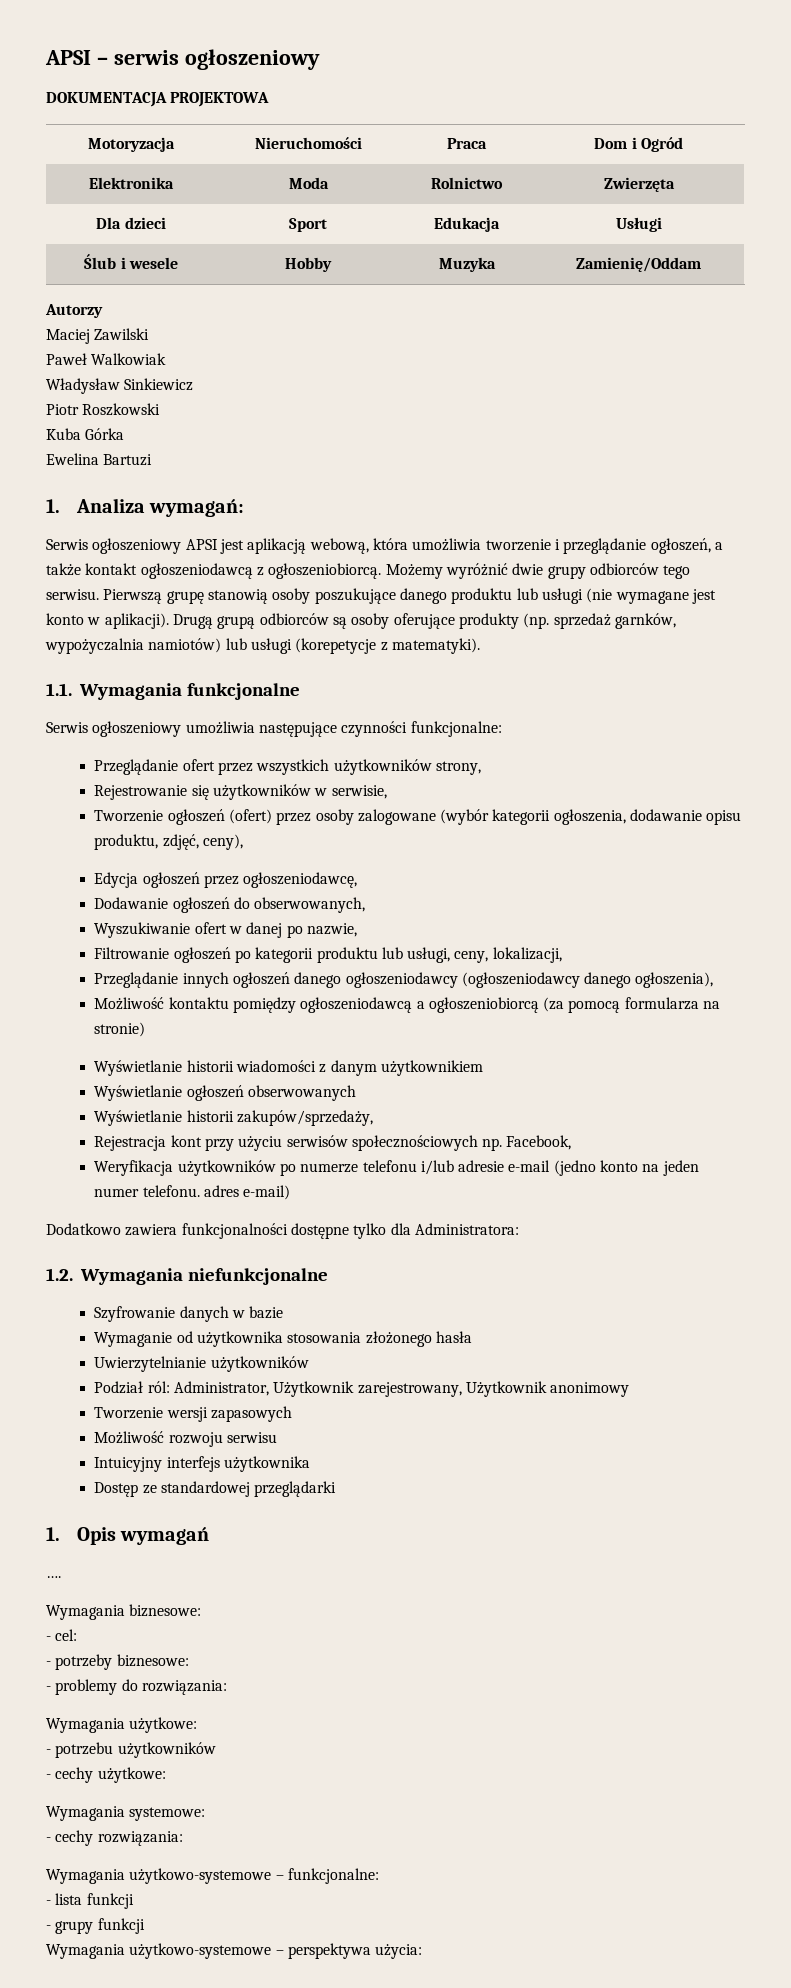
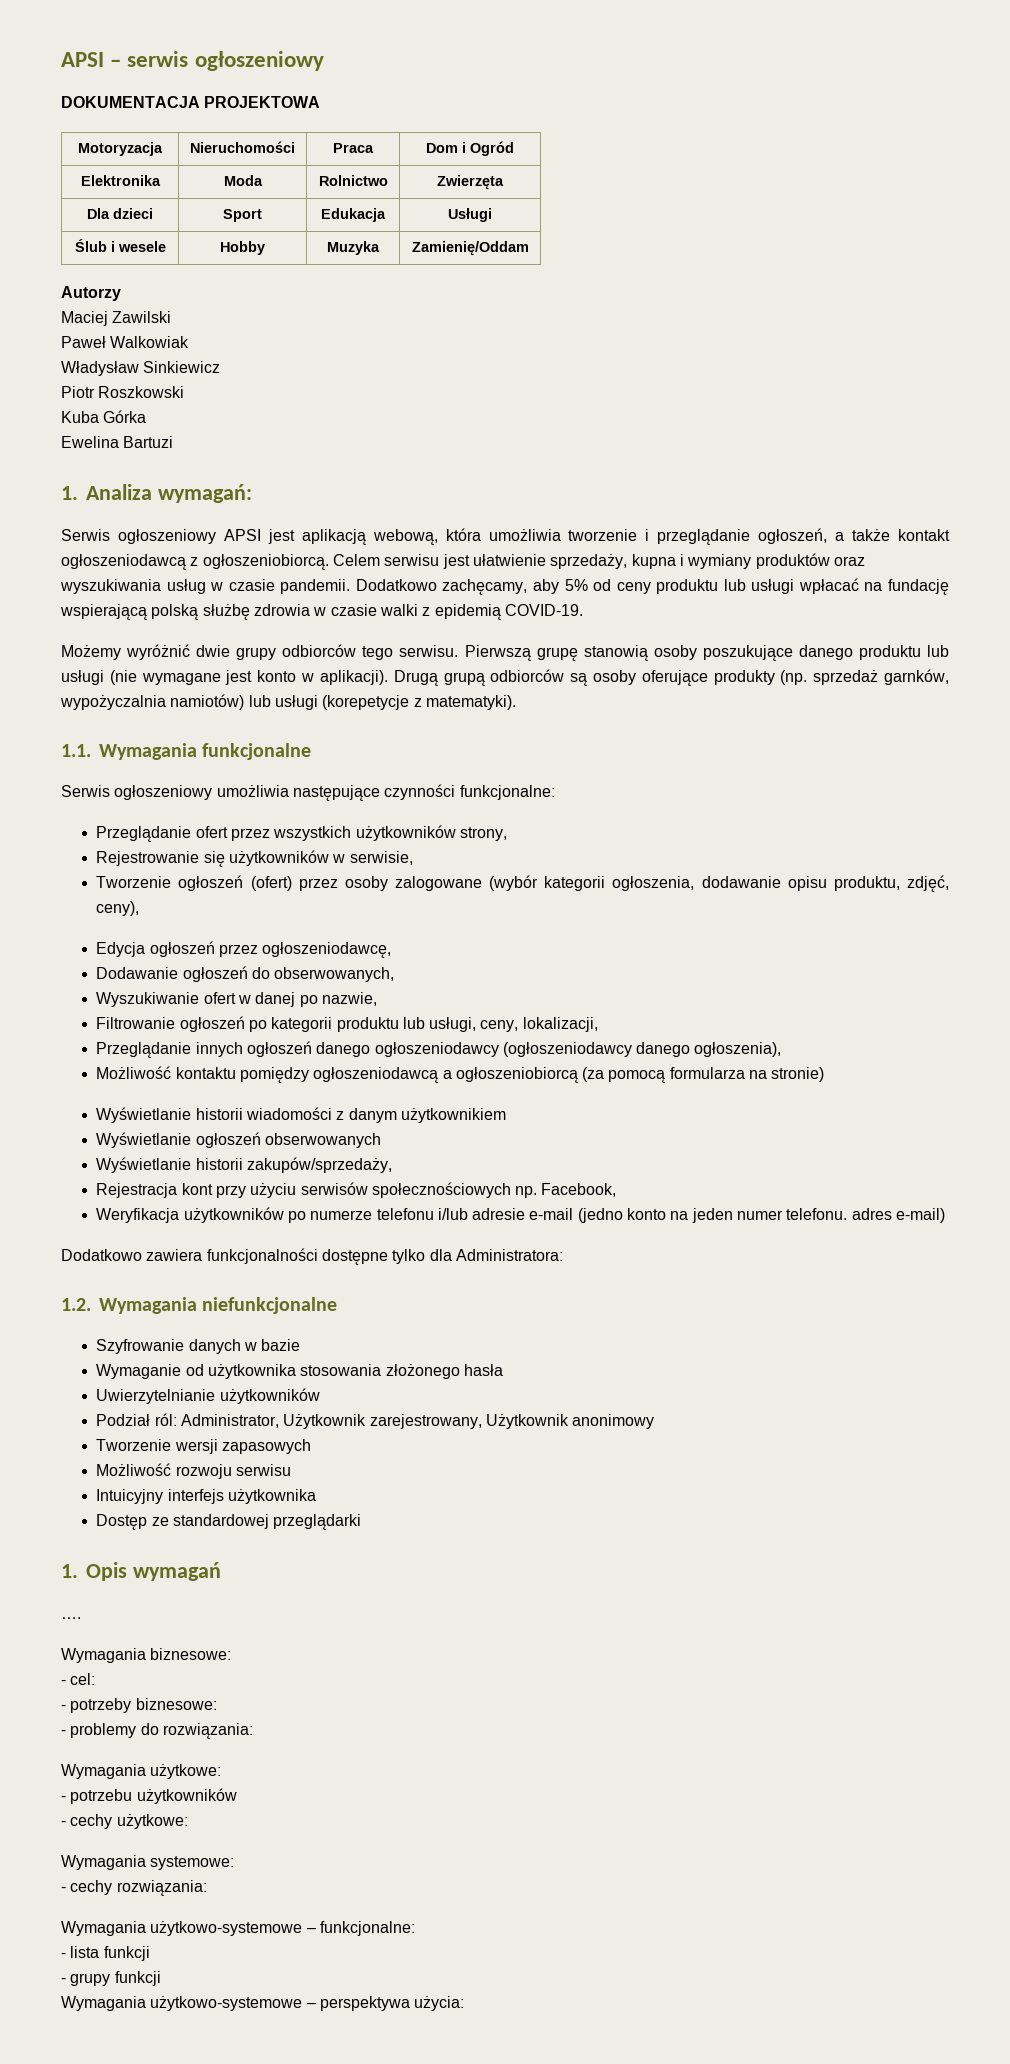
(382, 571) none -> [332,553,865,569] [60,578,949,595] [60,604,583,620] Celem serwisu jest ułatwienie sprzedaży, kupna i wymiany produktów oraz wyszukiwania usług w czasie pandemii. Dodatkowo zachęcamy, aby 5% od ceny produktu lub usługi wpłacać na fundację wspierającą polską służbę zdrowia w czasie walki z epidemią COVID-19. //

